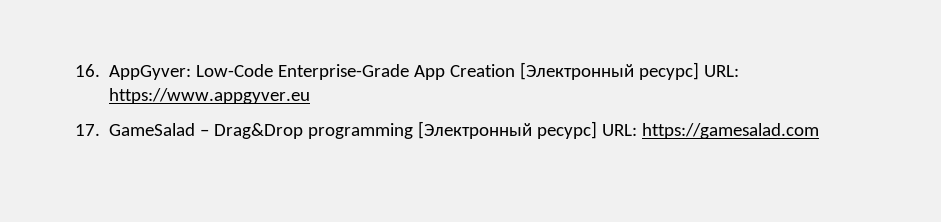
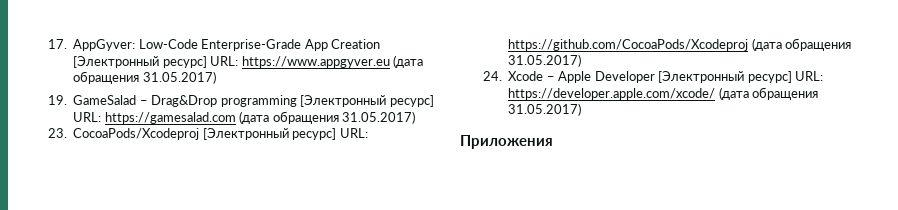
[74,64,100,77] 16. -> [47,39,67,49] 17.
[74,124,100,136] // 17. -> [393,55,424,68] [73,71,216,84] [47,95,67,105] (дата обращения 31.05.2017) // 19.
(819, 131) none -> [239,111,416,124] [47,128,368,140] [508,38,852,51] [508,54,582,67] [482,71,824,83] [508,87,819,100] [508,103,582,116] [460,135,553,149] (дата обращения 31.05.2017) // 23. CocoaPods/Xcodeproj [Электронный ресурс] URL: https://github.com/CocoaPods/Xcodeproj (дата обращения 31.05.2017) // 24. Xcode – Apple Developer [Электронный ресурс] URL: https://developer.apple.com/xcode/ (дата обращения 31.05.2017) // Приложения

